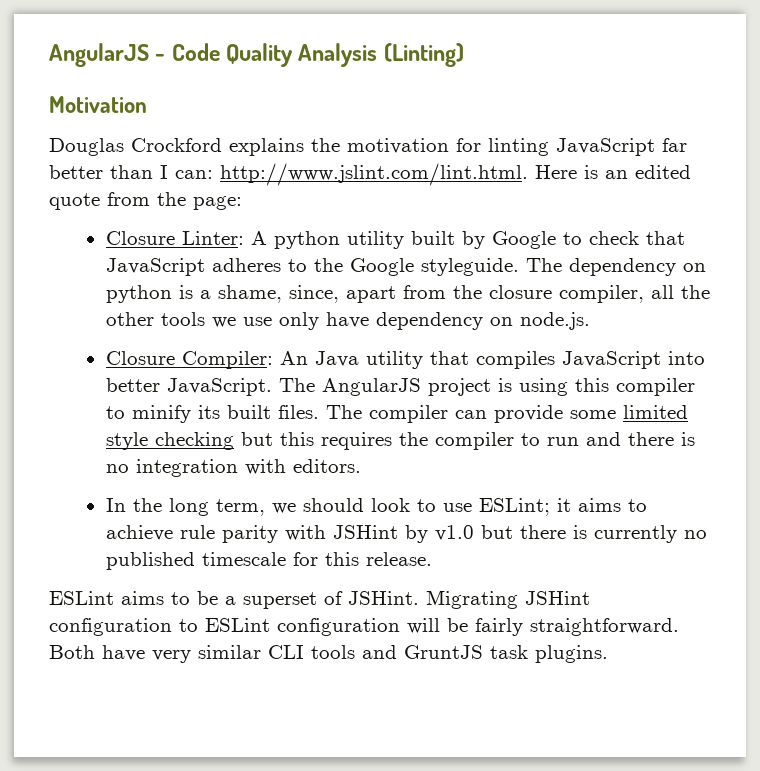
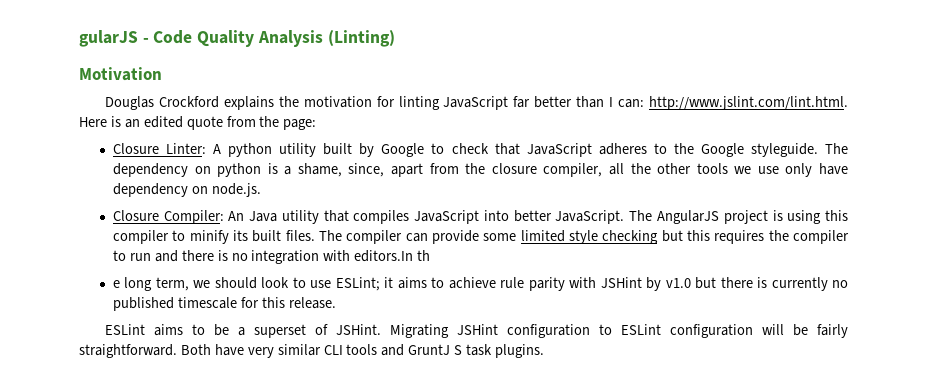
[49,43,149,67] AngularJS -> [79,30,138,47] gularJS
[292,459,361,473] [105,498,162,512] editors. // In the -> [354,250,431,262] [112,280,120,288] editors.In th // e
[404,645,483,659] GruntJS -> [408,344,463,355] GruntJ S

